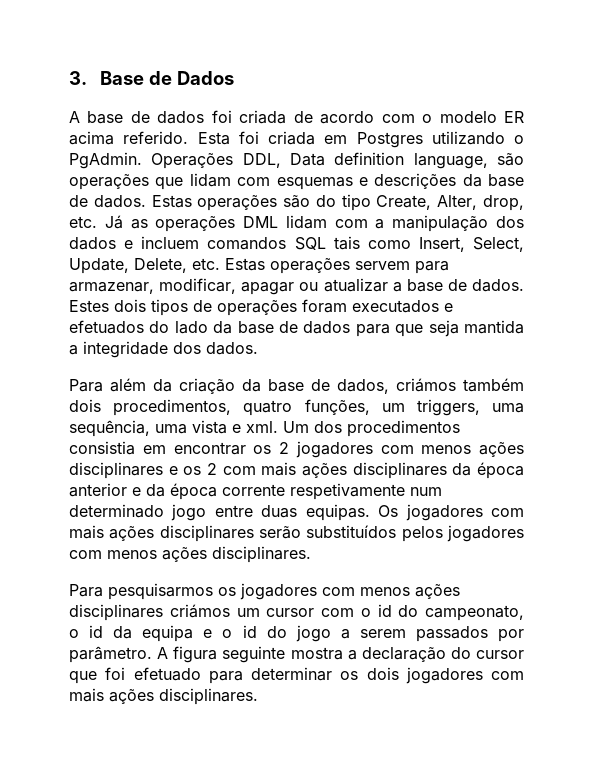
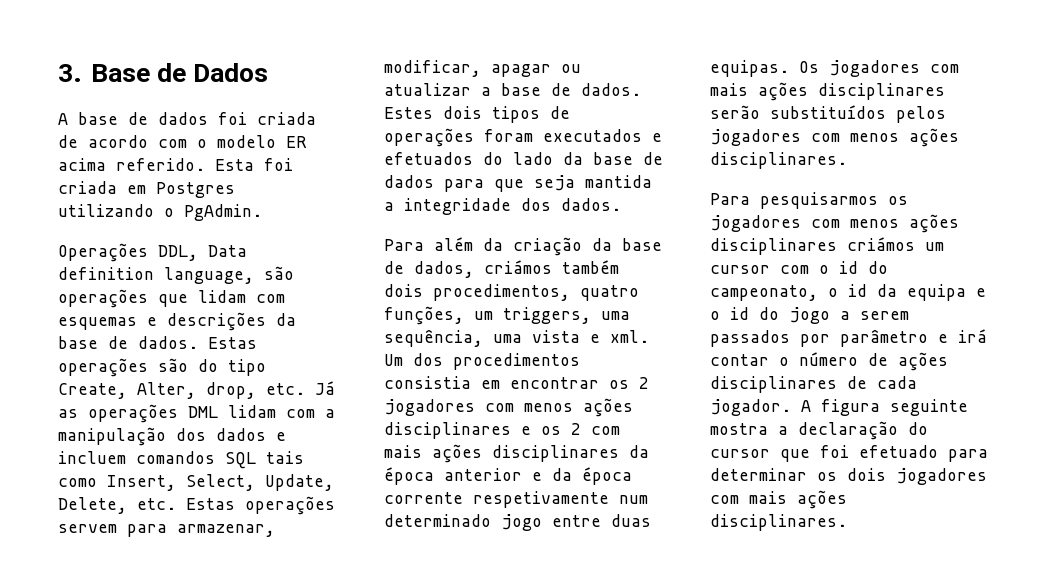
(142, 160) none -> (262, 212) //
[69,646,152,663] parâmetro. -> [840,329,987,347] [710,352,948,371] [710,376,917,393] [710,399,791,416] parâmetro e irá contar o número de ações disciplinares de cada jogador.

